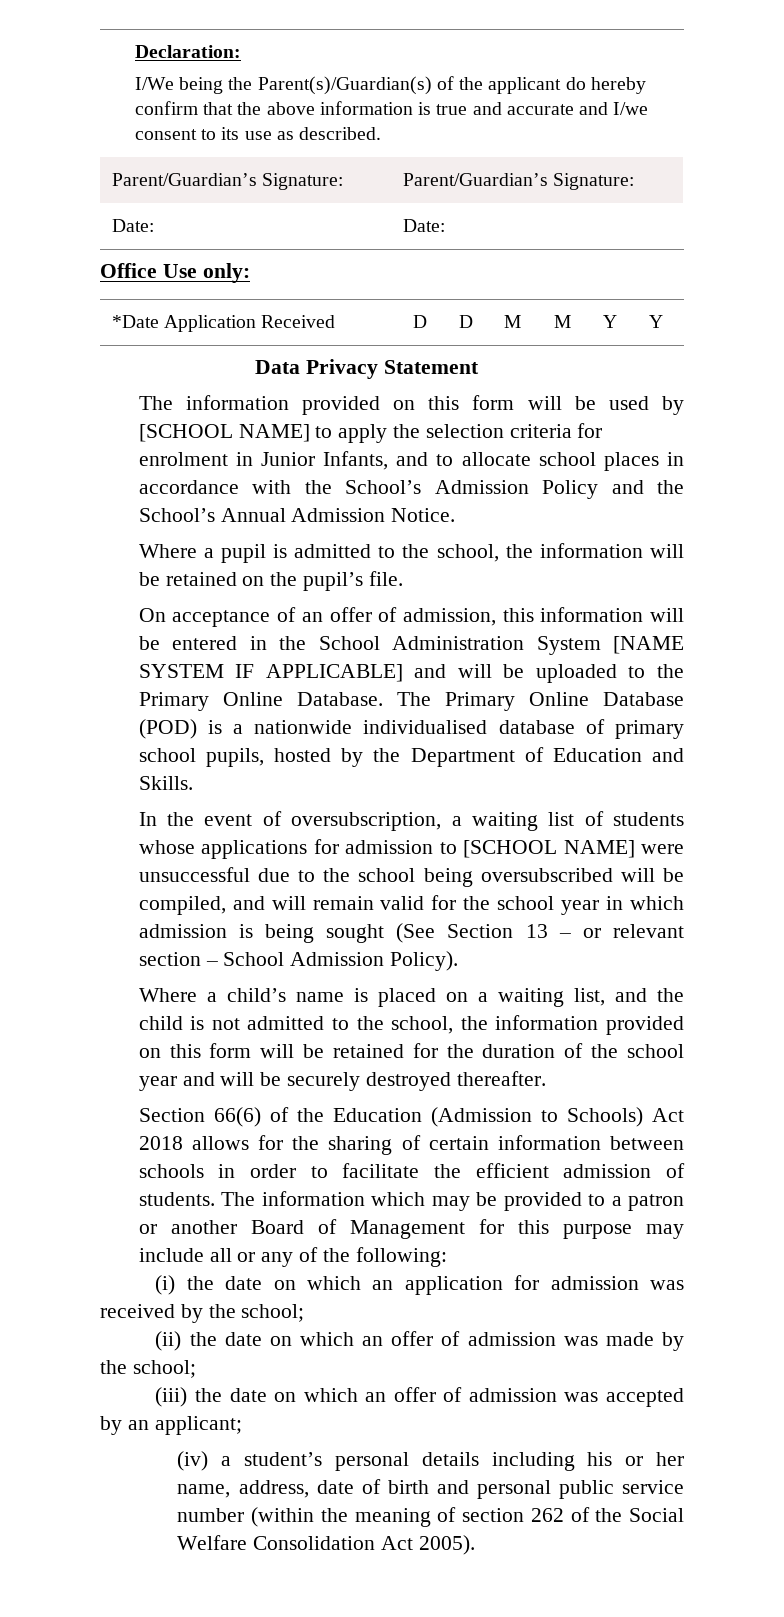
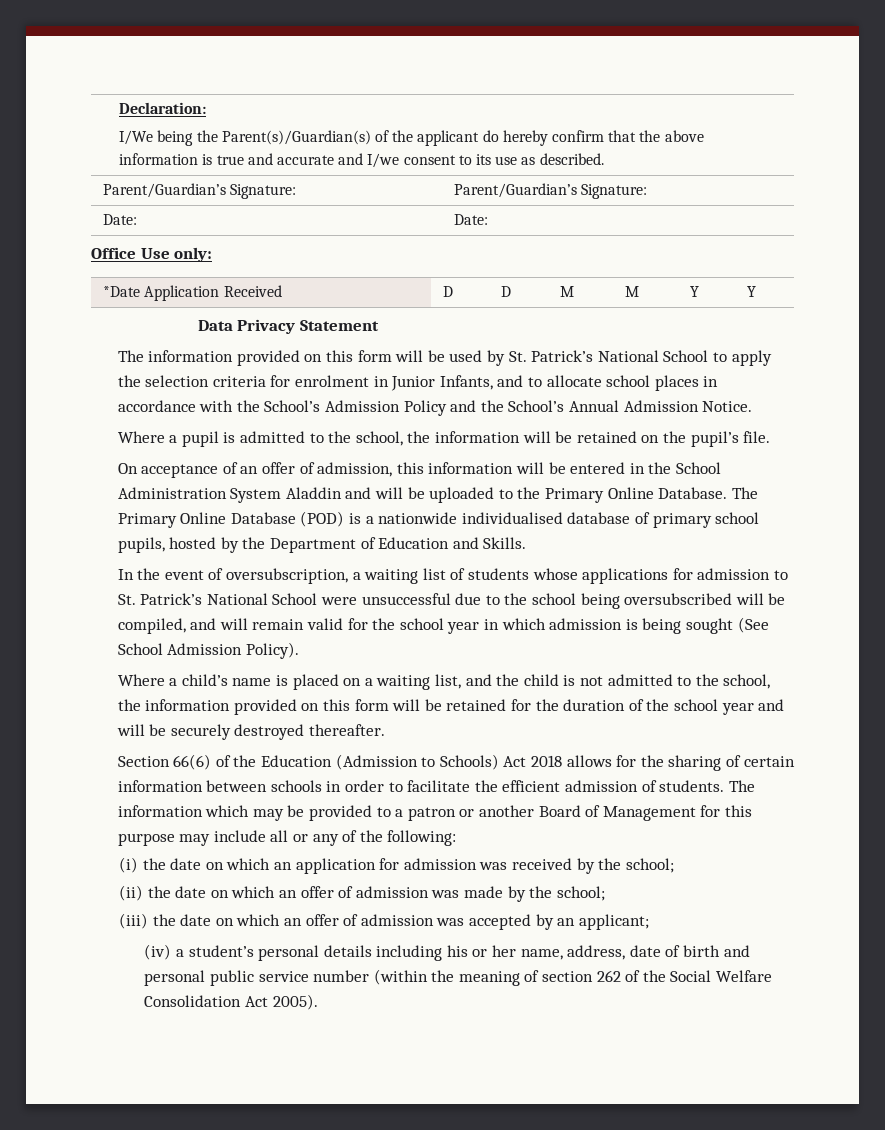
[138,424,310,442] [SCHOOL NAME] -> [508,350,709,362] St. Patrick’s National School
[613,636,684,654] [138,664,403,682] [NAME SYSTEM IF APPLICABLE] -> [285,487,342,499] Aladdin
[463,840,635,858] [SCHOOL NAME] -> [117,593,318,605] St. Patrick’s National School
[447,924,684,938] [138,952,218,966] Section 13 – or relevant section – -> (769, 625) none

